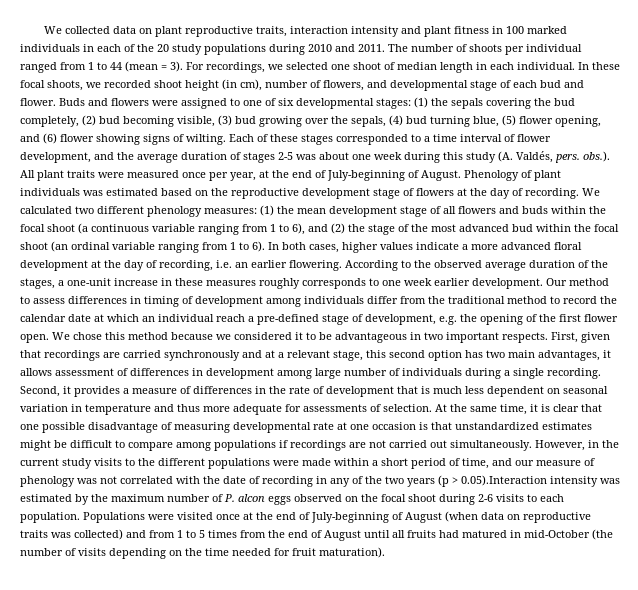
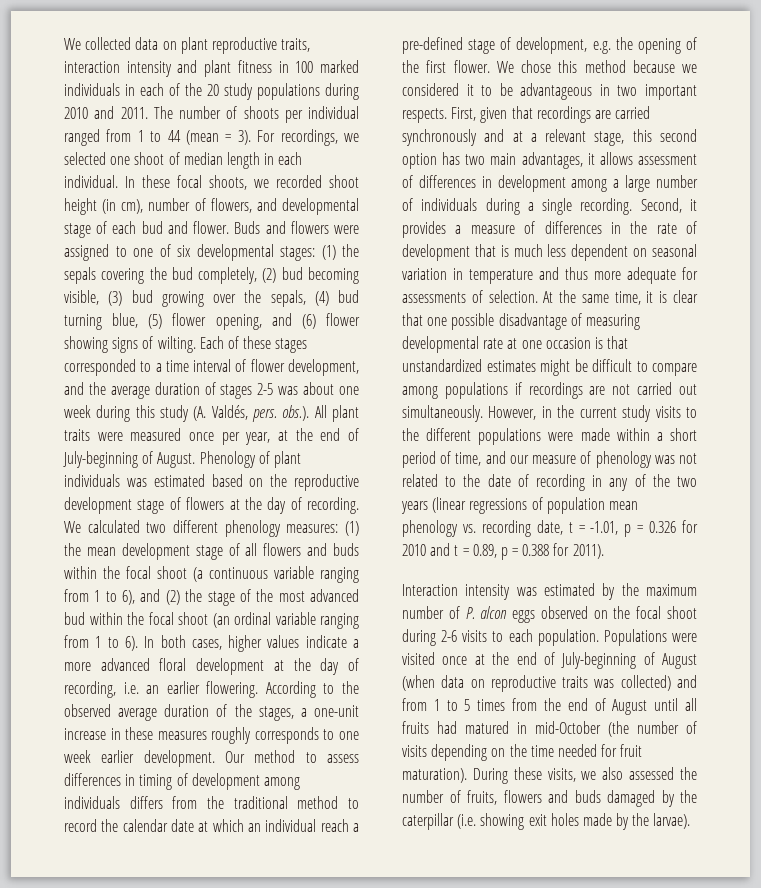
[367,296,398,304] differ -> [129,796,163,809] differs
[584,314,618,322] [20,334,49,343] flower open. -> [453,60,490,73] flower.
(312, 374) none -> [613,179,620,188] a
[120,476,200,484] correlated with -> [402,474,457,487] related to
[438,475,547,487] (p > 0.05).Interaction -> [432,497,638,514] [402,520,698,537] [402,543,604,560] [402,584,458,596] (linear regressions of population mean phenology vs. recording date, t = -1.01, p = 0.326 for 2010 and t = 0.89, p = 0.388 for 2011). // Interaction
(385, 552) none -> [472,767,697,784] [402,790,697,807] [402,813,691,830] During these visits, we also assessed the number of fruits, flowers and buds damaged by the caterpillar (i.e. showing exit holes made by the larvae).

